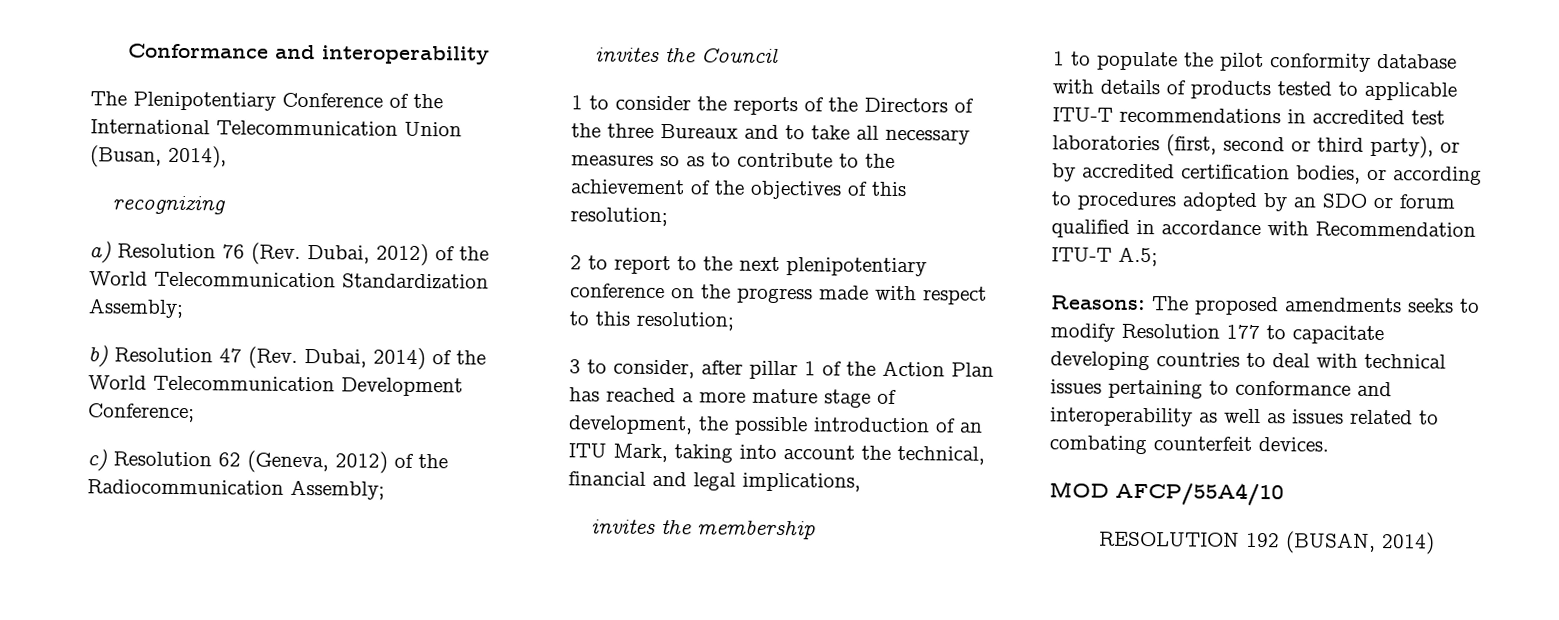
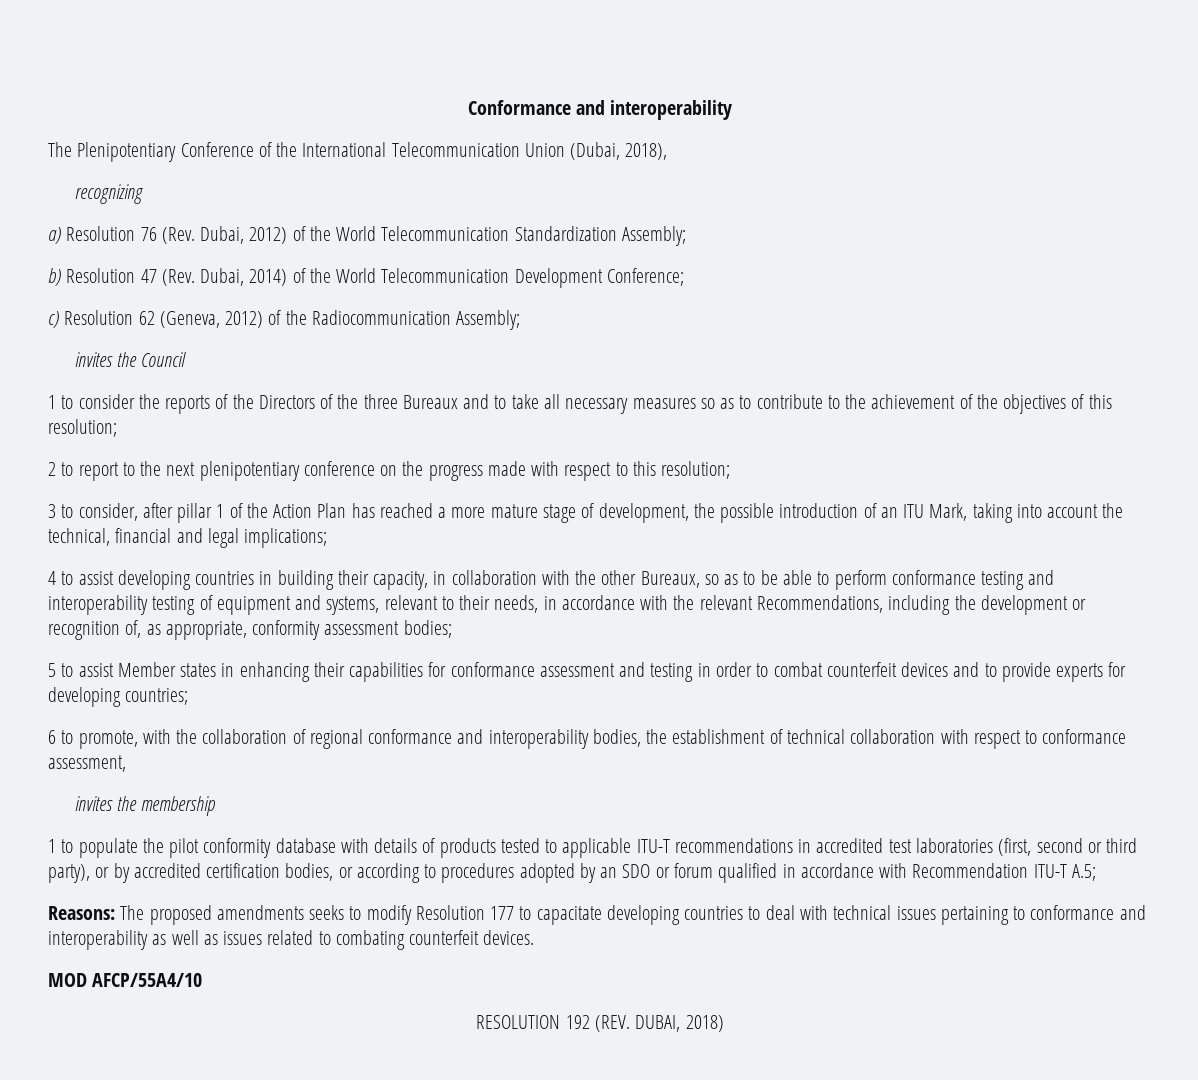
[90,145,227,169] (Busan, 2014), -> [570,142,668,160] (Dubai, 2018),
[742,472,861,492] implications, -> [244,528,328,548] [48,570,1055,590] [48,595,1087,615] [48,620,452,640] [48,662,1127,682] [48,687,189,707] [48,729,1127,749] [48,755,126,772] implications; // 4 to assist developing countries in building their capacity, in collaboration with the other Bureaux, so as to be able to perform conformance testing and interoperability testing of equipment and systems, relevant to their needs, in accordance with the relevant Recommendations, including the development or recognition of, as appropriate, conformity assessment bodies; // 5 to assist Member states in enhancing their capabilities for conformance assessment and testing in order to combat counterfeit devices and to provide experts for developing countries; // 6 to promote, with the collaboration of regional conformance and interoperability bodies, the establishment of technical collaboration with respect to conformance assessment,
[1285,531,1435,555] (BUSAN, 2014) -> [595,1015,724,1032] (REV. DUBAI, 2018)

